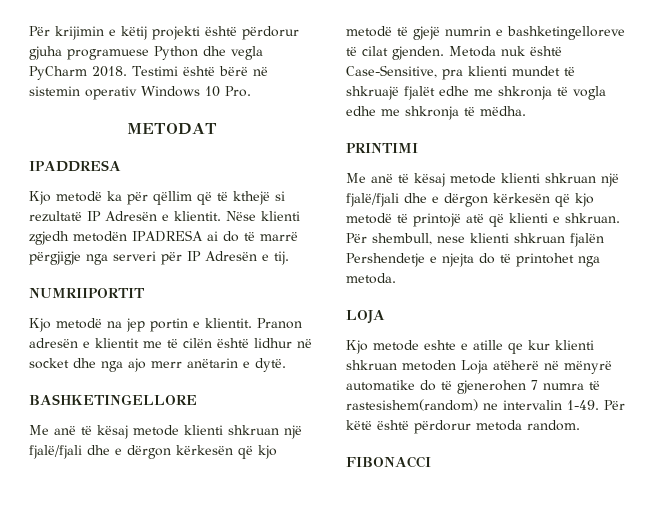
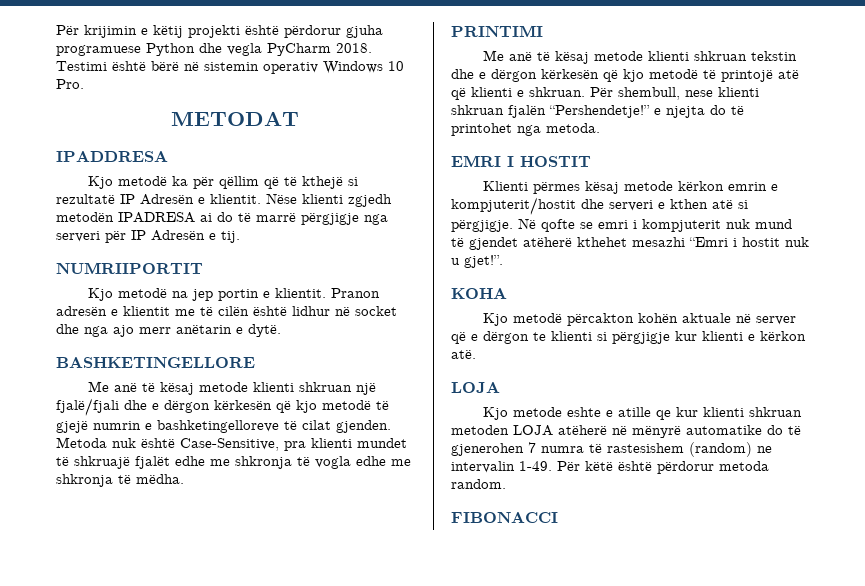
[601,173,619,187] [346,193,399,207] një fjalë/fjali -> [751,51,798,61] tekstin
[346,253,425,267] Pershendetje -> [549,105,650,118] “Pershendetje!”
(396, 278) none -> [451,155,591,167] [483,181,779,194] [451,197,748,215] [451,218,792,232] [451,237,809,250] [451,255,503,268] [451,288,507,299] [483,313,797,326] [451,331,806,344] [451,350,476,359] // EMRI I HOSTIT // Klienti përmes kësaj metode kërkon emrin e kompjuterit/hostit dhe serveri e kthen atë si përgjigje. Në qofte se emri i kompjuterit nuk mund të gjendet atëherë kthehet mesazhi “Emri i hostit nuk u gjet!”. // KOHA // Kjo metodë përcakton kohën aktuale në server që e dërgon te klienti si përgjigje kur klienti e kërkon atë.
[461,360,488,374] Loja -> [513,425,553,436] LOJA
[346,399,478,411] rastesishem(random) -> [607,442,752,457] rastesishem (random)

